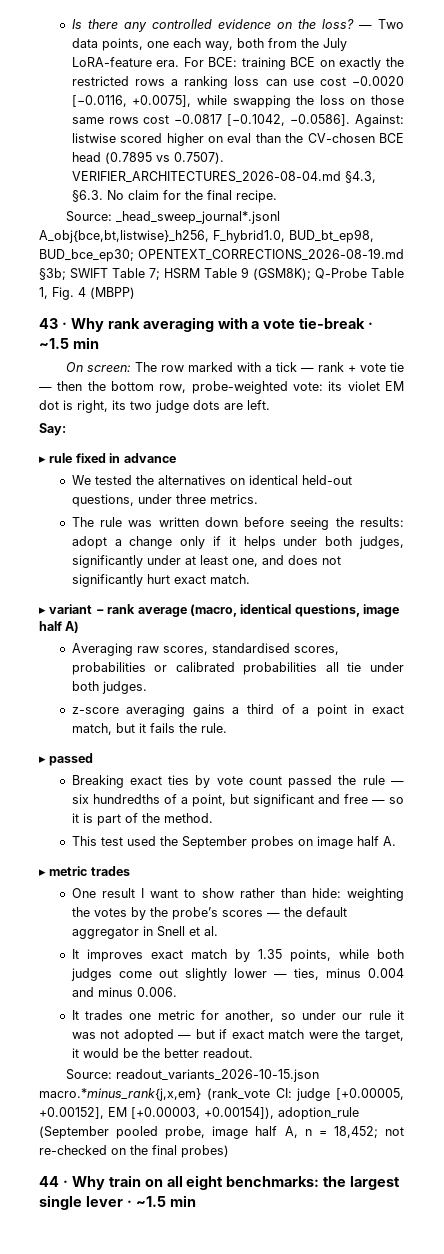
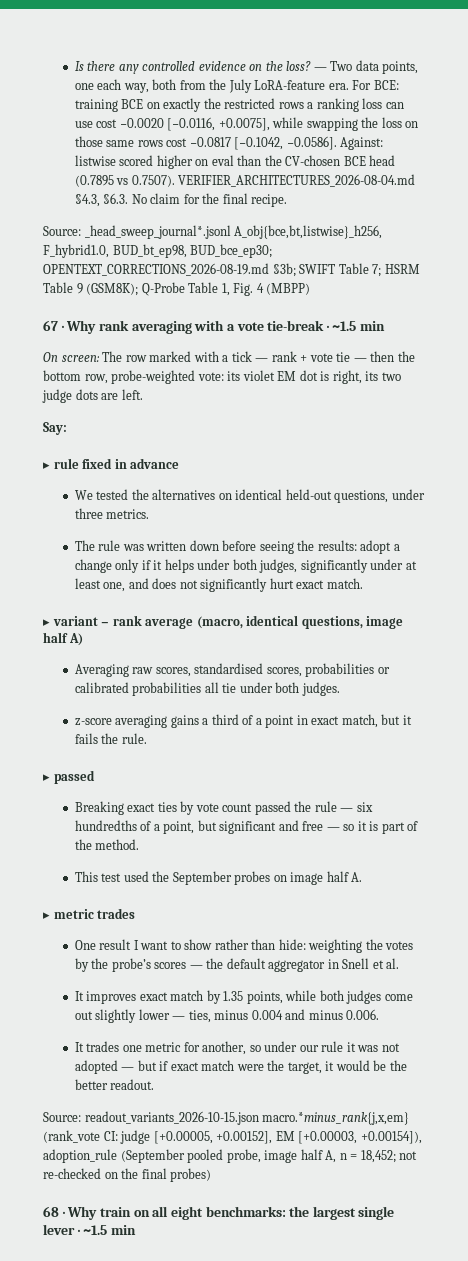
[39,318,58,329] 43 -> [43,320,58,331] 67
[39,1176,59,1187] 44 -> [43,1206,59,1217] 68

